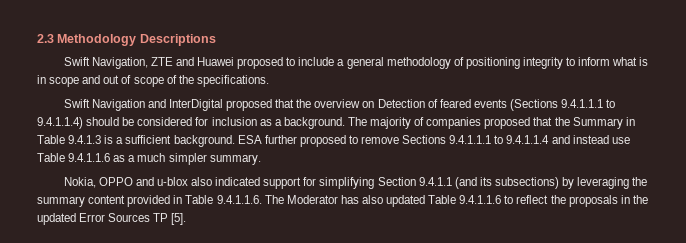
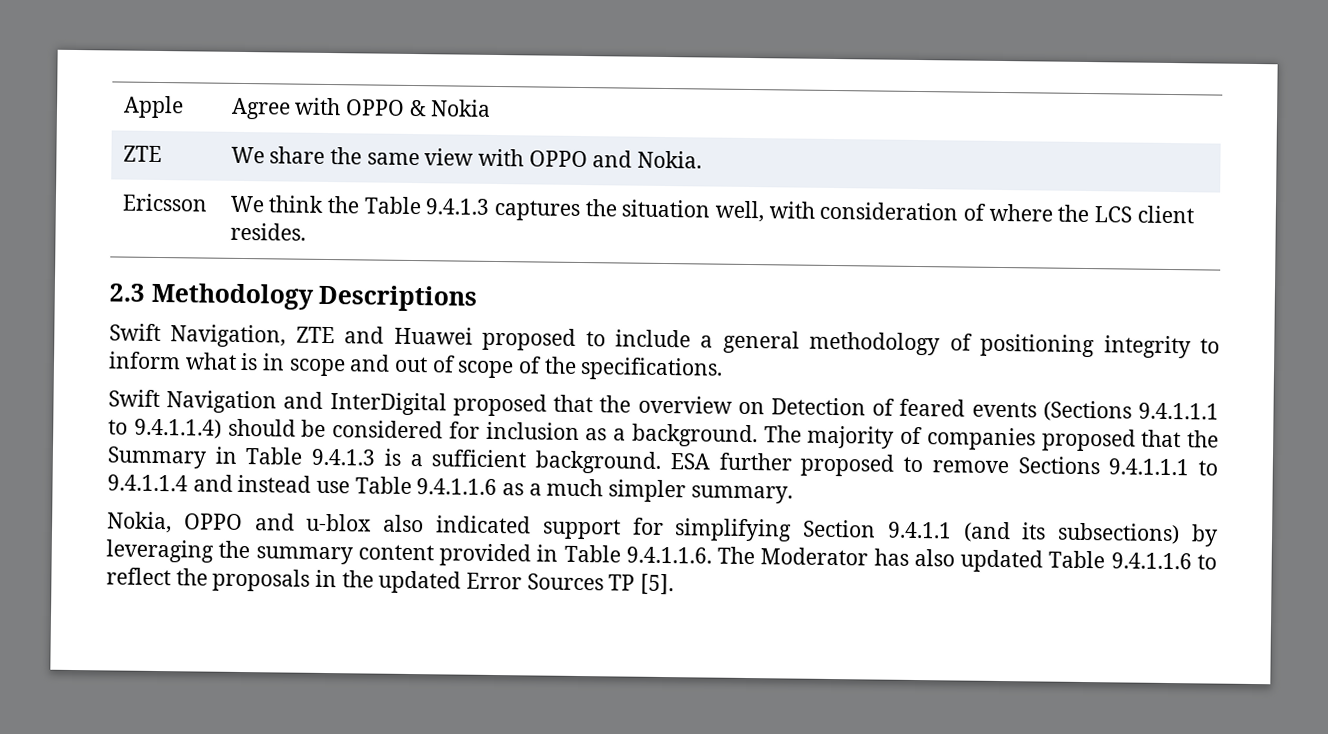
(37, 38) none -> [122,95,184,119] [230,97,492,120] [122,145,162,163] [230,146,703,169] [121,193,208,212] [229,195,1194,224] [229,222,306,241] Apple | Agree with OPPO & Nokia // ZTE | We share the same view with OPPO and Nokia. // Ericsson | We think the Table 9.4.1.3 captures the situation well, with consideration of where the LCS client resides. //

